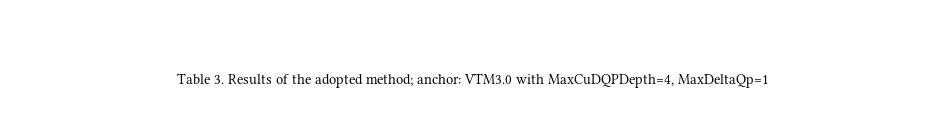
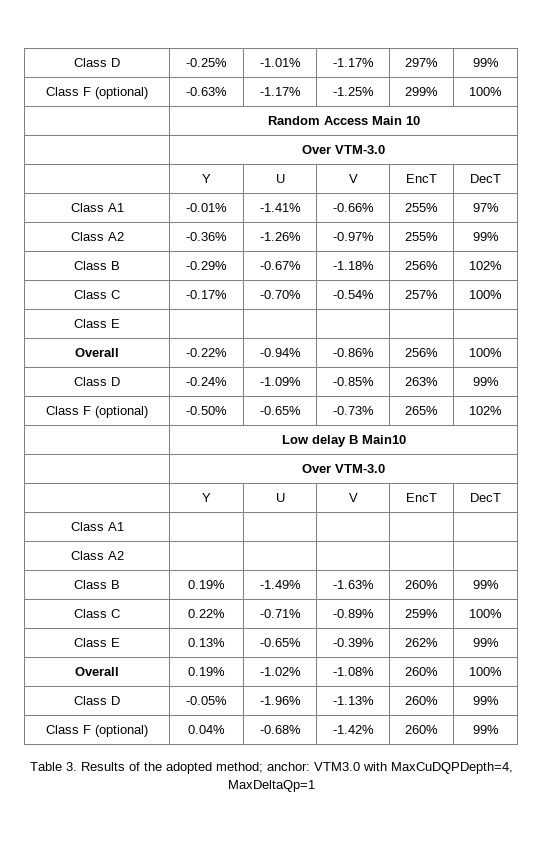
(177, 79) none -> [74,58,120,67] [186,58,227,67] [259,58,301,67] [332,58,374,67] [405,58,438,67] [472,58,499,67] [46,87,148,99] [186,87,227,96] [259,87,301,96] [332,87,374,96] [405,87,438,96] [469,87,502,96] [267,116,420,125] [302,145,385,154] [202,174,211,183] [275,174,285,183] [348,174,358,183] [406,174,437,183] [470,174,501,183] [70,203,124,212] [186,203,227,212] [259,203,301,212] [332,203,374,212] [405,203,438,212] [472,203,499,212] [70,232,124,241] [186,232,227,241] [259,232,301,241] [332,232,374,241] [405,232,438,241] [472,232,499,241] [74,261,120,270] [186,261,227,270] [259,261,301,270] [332,261,374,270] [405,261,438,270] [469,261,502,270] [74,290,120,299] [186,290,227,299] [259,290,301,299] [332,290,374,299] [405,290,438,299] [469,290,502,299] [74,319,120,328] [75,348,119,357] [186,348,227,357] [259,348,301,357] [332,348,374,357] [405,348,438,357] [469,348,502,357] [74,377,120,386] [186,377,227,386] [259,377,301,386] [332,377,374,386] [405,377,438,386] [472,377,499,386] [46,406,148,418] [186,406,227,415] [259,406,301,415] [332,406,374,415] [405,406,438,415] [469,406,502,415] [281,435,406,447] [302,464,385,473] [202,493,211,502] [275,493,285,502] [348,493,358,502] [406,493,437,502] [470,493,501,502] [70,522,124,531] [70,551,124,560] [74,580,120,589] [188,580,225,589] [259,580,301,589] [332,580,374,589] [405,580,438,589] [472,580,499,589] [74,609,120,618] [188,609,225,618] [259,609,301,618] [332,609,374,618] [405,609,438,618] [469,609,502,618] [74,638,120,647] [188,638,225,647] [259,638,301,647] [332,638,374,647] [405,638,438,647] [472,638,499,647] [75,667,119,676] [188,667,225,676] [259,667,301,676] [332,667,374,676] [405,667,438,676] [469,667,502,676] [74,696,120,705] [186,696,227,705] [259,696,301,705] [332,696,374,705] [405,696,438,705] [472,696,499,705] [46,725,148,737] [188,725,225,734] [259,725,301,734] [332,725,374,734] [405,725,438,734] [472,725,499,734] Class D | -0.25% | -1.01% | -1.17% | 297% | 99% // Class F (optional) | -0.63% | -1.17% | -1.25% | 299% | 100% // | Random Access Main 10 // | Over VTM-3.0 // | Y | U | V | EncT | DecT // Class A1 | -0.01% | -1.41% | -0.66% | 255% | 97% // Class A2 | -0.36% | -1.26% | -0.97% | 255% | 99% // Class B | -0.29% | -0.67% | -1.18% | 256% | 102% // Class C | -0.17% | -0.70% | -0.54% | 257% | 100% // Class E | | | | | // Overall | -0.22% | -0.94% | -0.86% | 256% | 100% // Class D | -0.24% | -1.09% | -0.85% | 263% | 99% // Class F (optional) | -0.50% | -0.65% | -0.73% | 265% | 102% // | Low delay B Main10 // | Over VTM-3.0 // | Y | U | V | EncT | DecT // Class A1 | | | | | // Class A2 | | | | | // Class B | 0.19% | -1.49% | -1.63% | 260% | 99% // Class C | 0.22% | -0.71% | -0.89% | 259% | 100% // Class E | 0.13% | -0.65% | -0.39% | 262% | 99% // Overall | 0.19% | -1.02% | -1.08% | 260% | 100% // Class D | -0.05% | -1.96% | -1.13% | 260% | 99% // Class F (optional) | 0.04% | -0.68% | -1.42% | 260% | 99% //

